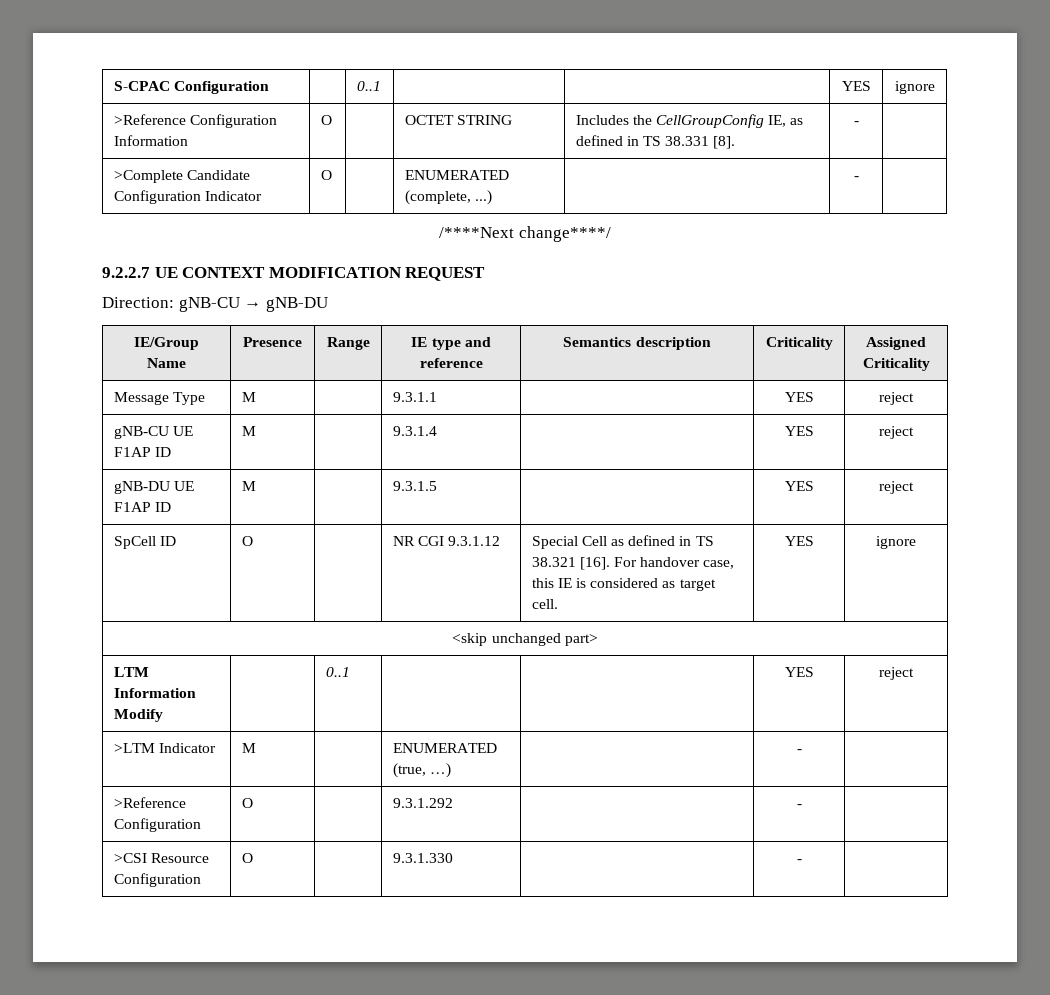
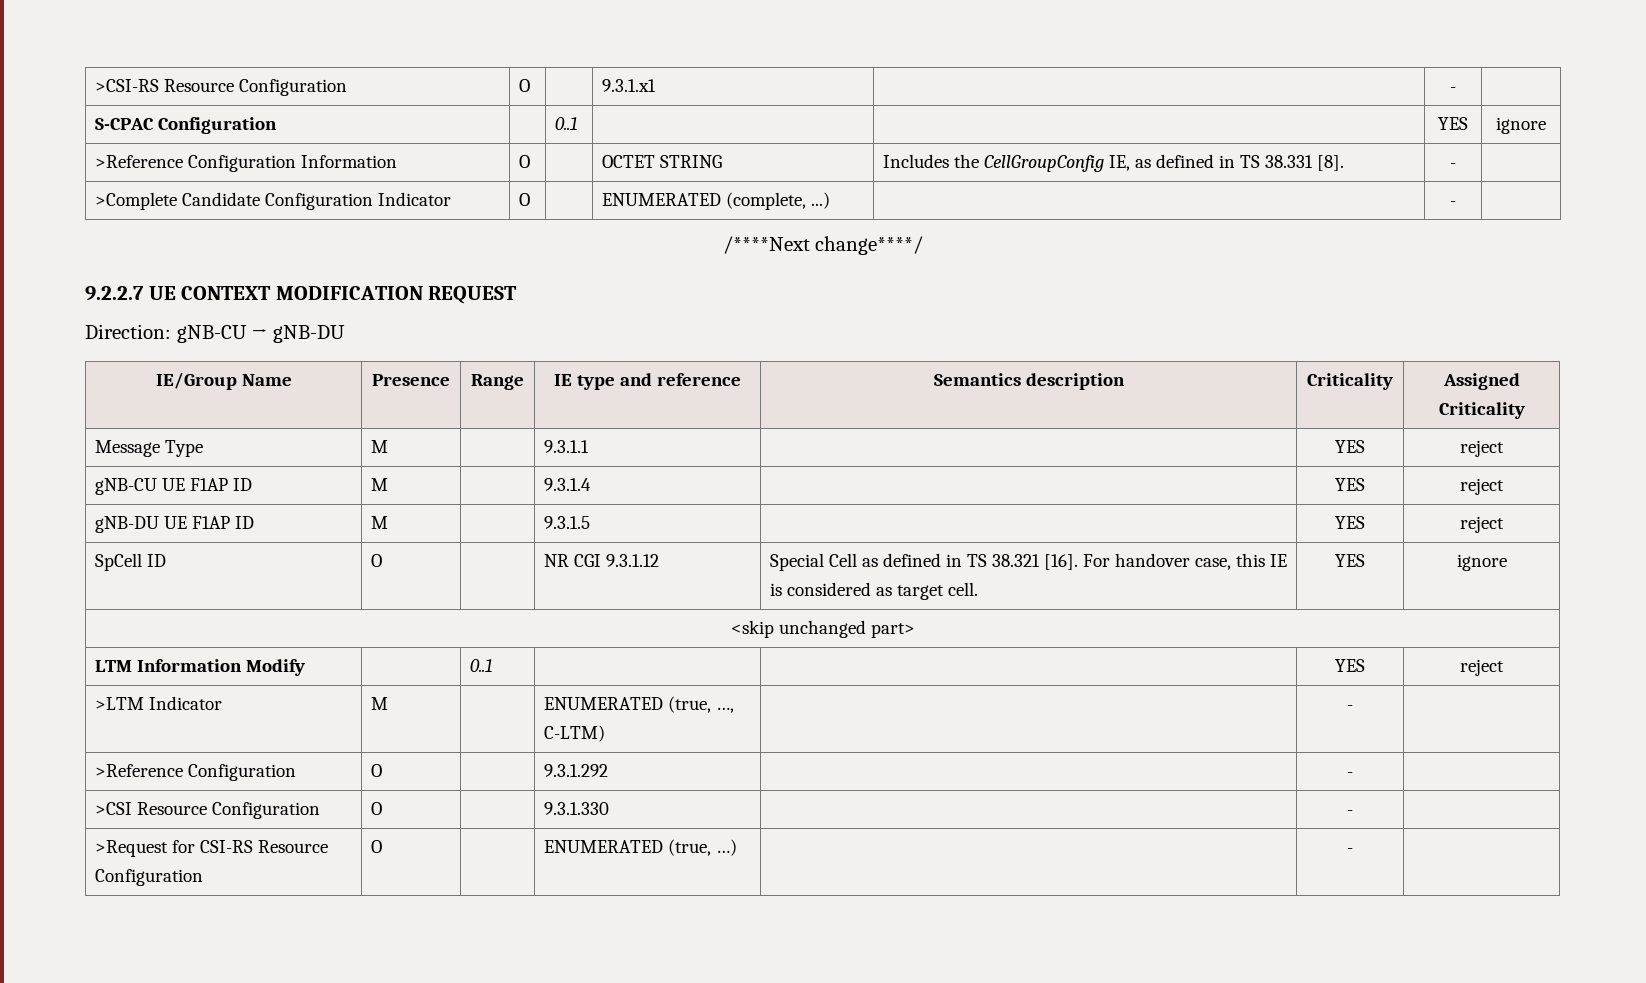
(113, 86) none -> [94,79,347,96] [518,79,530,92] [601,79,656,92] [1450,87,1456,92] >CSI-RS Resource Configuration | O | | 9.3.1.x1 | | - | //
[429,763,451,778] …) -> [715,707,734,713] [543,725,605,742] …, C-LTM)
(802, 861) none -> [94,840,328,857] [94,869,203,886] [370,840,382,853] [543,839,737,856] [1347,848,1353,853] // >Request for CSI-RS Resource Configuration | O | | ENUMERATED (true, …) | | - |

